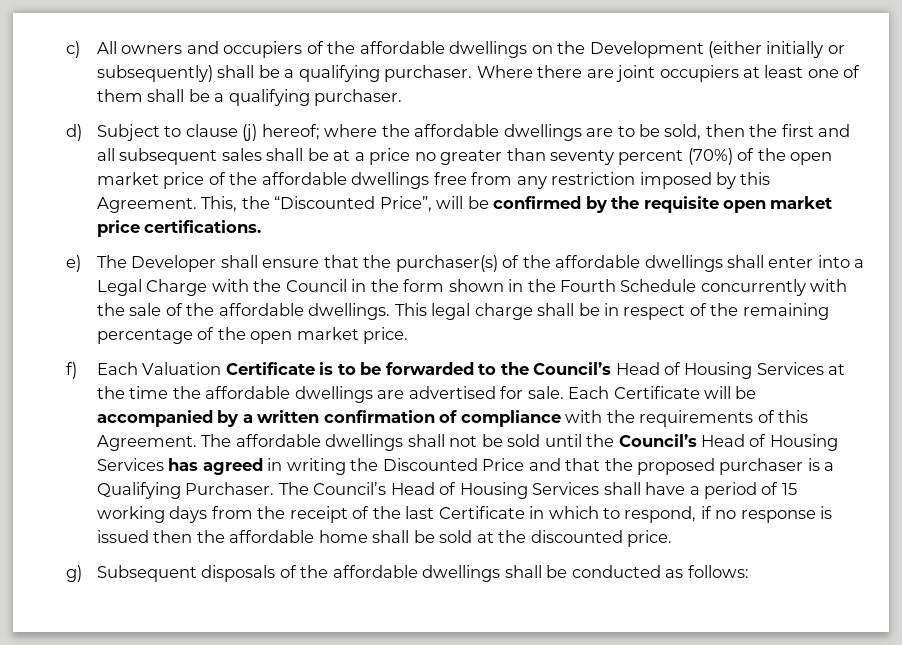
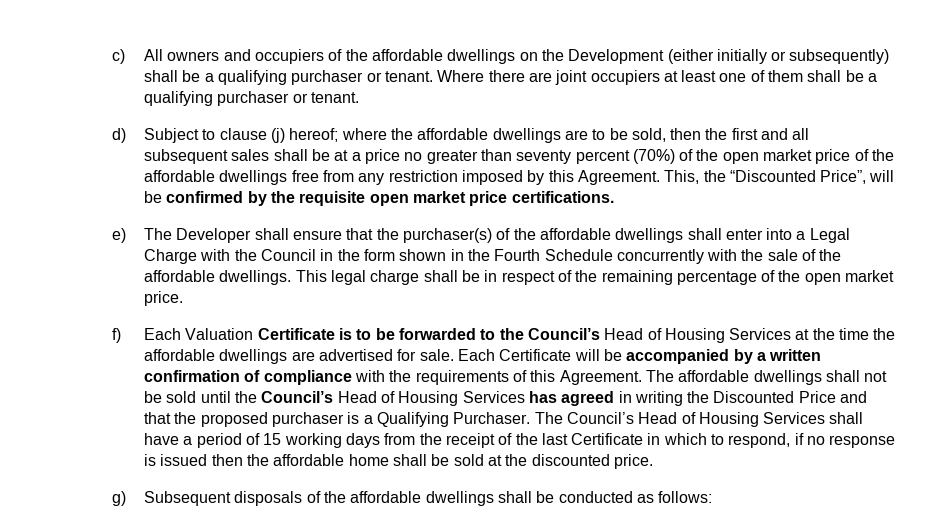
[384,65,473,82] purchaser. -> [291,70,433,85] purchaser or tenant.
[314,89,403,106] purchaser. -> [217,91,359,106] purchaser or tenant.

